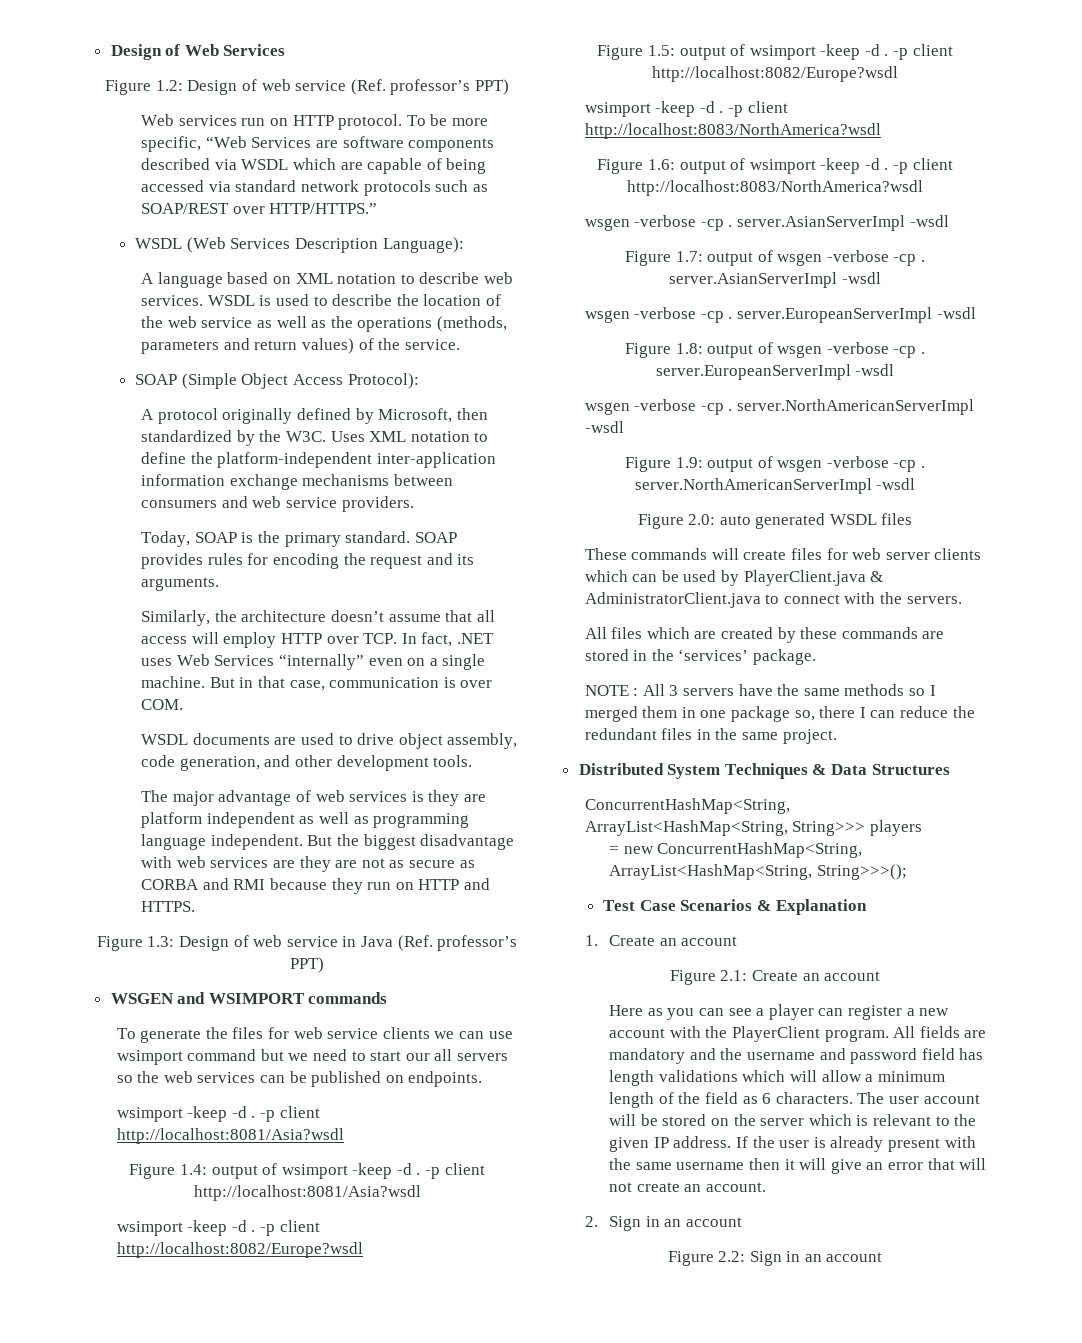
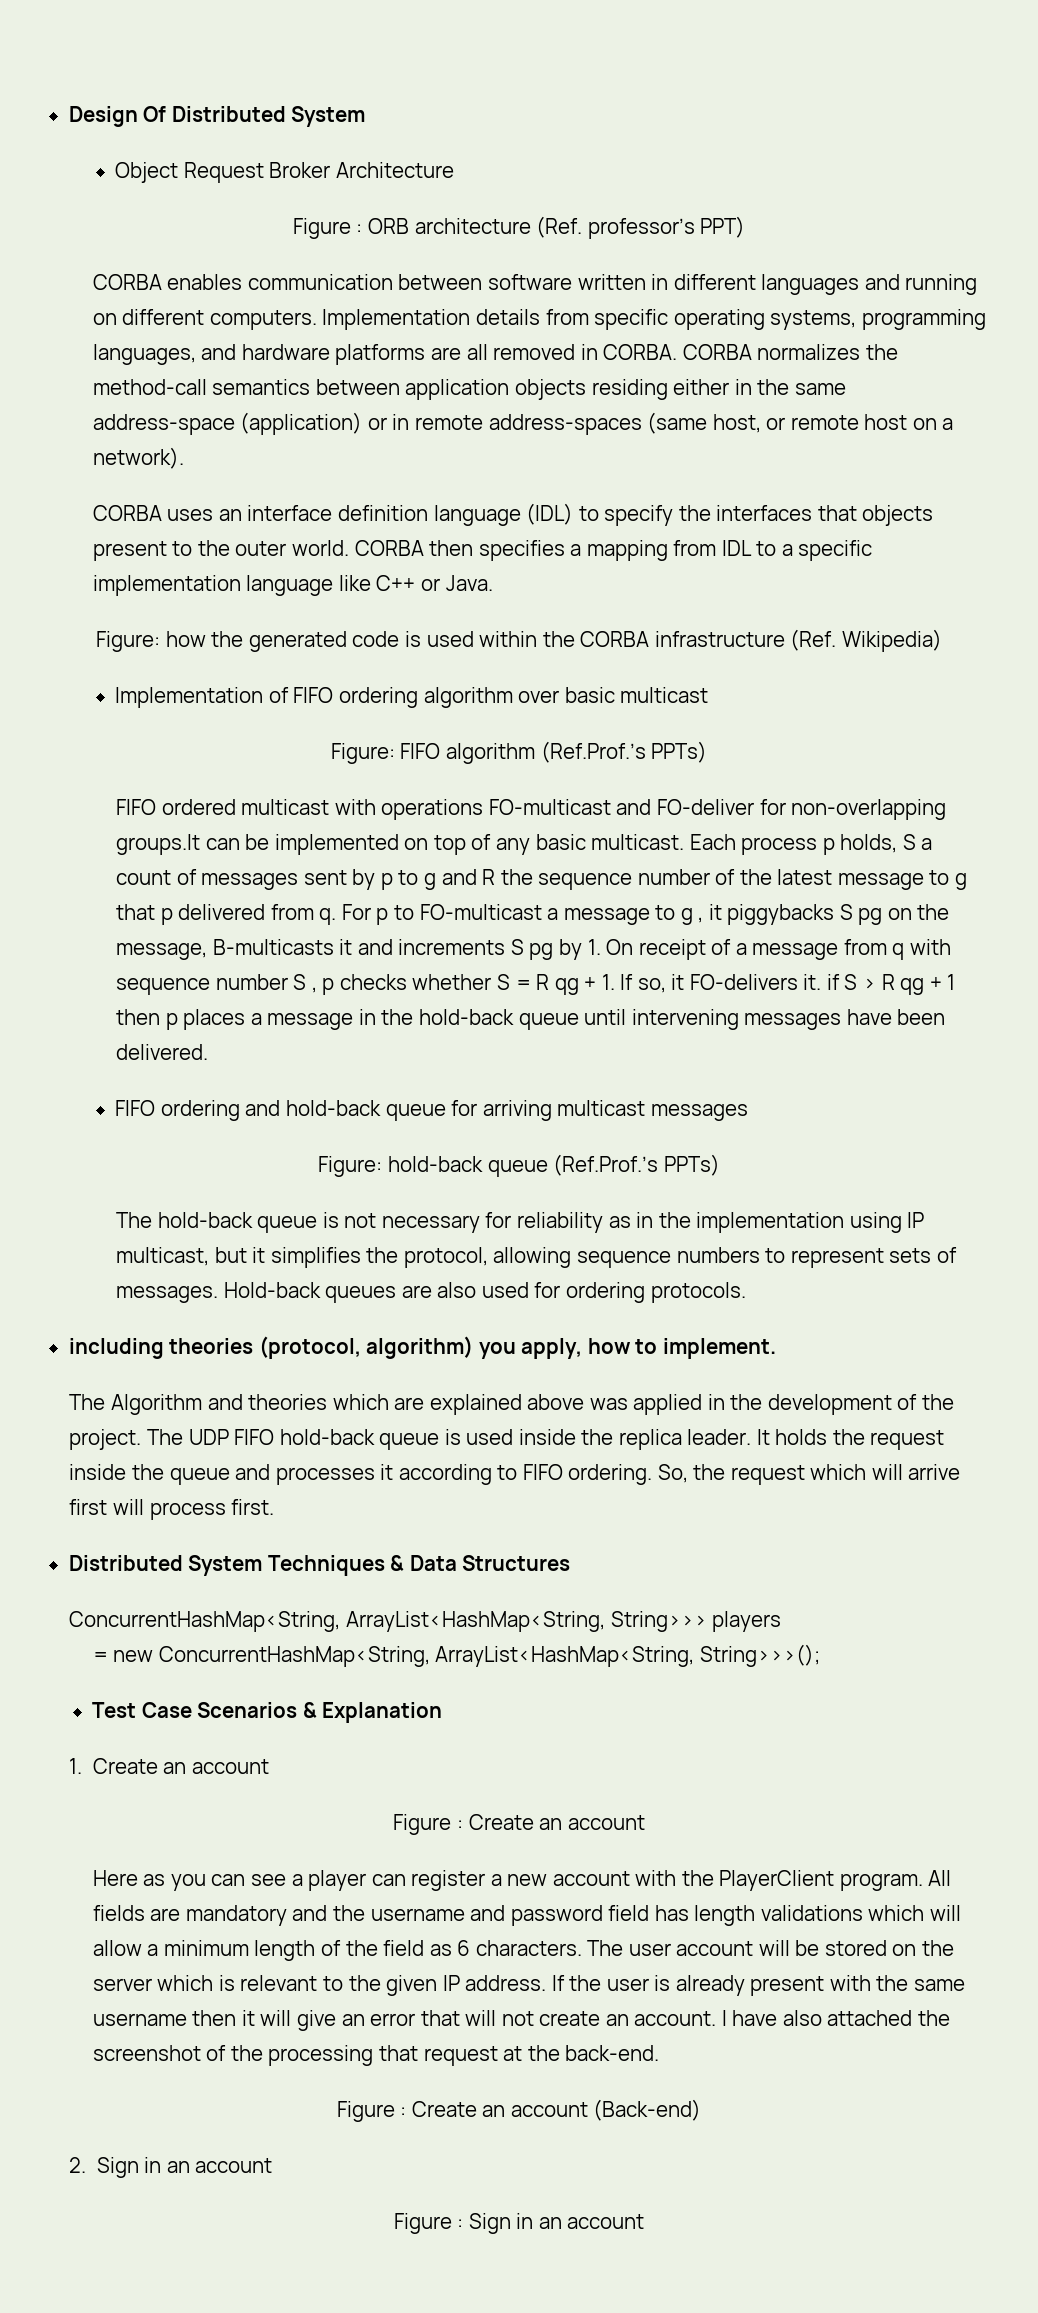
[110,44,286,60] [105,79,509,95] [141,114,488,130] [141,136,495,152] [141,158,487,174] [141,180,488,196] [141,203,378,214] [135,237,464,253] [141,272,513,288] [141,294,501,306] [141,316,507,332] [141,338,460,354] [135,373,419,389] [141,408,488,424] [141,430,489,446] [141,452,496,468] [141,474,453,490] [141,496,414,512] [141,531,457,547] [141,553,475,569] [141,577,220,591] [141,610,495,626] [141,632,494,648] [141,654,486,670] [141,676,493,691] [141,699,184,710] [141,733,518,749] [141,755,473,771] [141,790,486,806] [141,812,470,828] [141,834,515,850] [141,856,475,872] [141,878,490,894] [141,901,196,912] [96,935,518,951] [290,957,324,973] [110,992,388,1004] [116,1027,513,1043] [116,1049,508,1065] [116,1071,483,1087] [116,1106,320,1122] [116,1128,344,1144] [129,1163,485,1179] [193,1185,421,1201] [116,1220,320,1236] [116,1242,363,1258] [597,44,953,60] [652,66,898,82] [584,101,788,117] [584,123,881,139] [597,158,953,174] [627,180,923,196] [584,215,949,231] [624,250,926,266] [669,272,881,288] [584,307,976,323] [624,342,926,358] [655,364,895,380] [584,399,974,415] [584,421,624,433] [624,456,926,472] [634,478,916,494] [637,513,913,529] [584,548,982,560] [584,570,884,586] [584,592,962,608] [584,627,945,643] [584,649,816,665] [584,684,936,696] [584,706,975,722] [584,728,837,744] Design of Web Services // Figure 1.2: Design of web service (Ref. professor’s PPT) // Web services run on HTTP protocol. To be more specific, “Web Services are software components described via WSDL which are capable of being accessed via standard network protocols such as SOAP/REST over HTTP/HTTPS.” // WSDL (Web Services Description Language): // A language based on XML notation to describe web services. WSDL is used to describe the location of the web service as well as the operations (methods, parameters and return values) of the service. // SOAP (Simple Object Access Protocol): // A protocol originally defined by Microsoft, then standardized by the W3C. Uses XML notation to define the platform-independent inter-application information exchange mechanisms between consumers and web service providers. // Today, SOAP is the primary standard. SOAP provides rules for encoding the request and its arguments. // Similarly, the architecture doesn’t assume that all access will employ HTTP over TCP. In fact, .NET uses Web Services “internally” even on a single machine. But in that case, communication is over COM. // WSDL documents are used to drive object assembly, code generation, and other development tools. // The major advantage of web services is they are platform independent as well as programming language independent. But the biggest disadvantage with web services are they are not as secure as CORBA and RMI because they run on HTTP and HTTPS. // Figure 1.3: Design of web service in Java (Ref. professor’s PPT) // WSGEN and WSIMPORT commands // To generate the files for web service clients we can use wsimport command but we need to start our all servers so the web services can be published on endpoints. // wsimport -keep -d . -p client http://localhost:8081/Asia?wsdl // Figure 1.4: output of wsimport -keep -d . -p client http://localhost:8081/Asia?wsdl // wsimport -keep -d . -p client http://localhost:8082/Europe?wsdl // Figure 1.5: output of wsimport -keep -d . -p client http://localhost:8082/Europe?wsdl // wsimport -keep -d . -p client http://localhost:8083/NorthAmerica?wsdl // Figure 1.6: output of wsimport -keep -d . -p client http://localhost:8083/NorthAmerica?wsdl // wsgen -verbose -cp . server.AsianServerImpl -wsdl // Figure 1.7: output of wsgen -verbose -cp . server.AsianServerImpl -wsdl // wsgen -verbose -cp . server.EuropeanServerImpl -wsdl // Figure 1.8: output of wsgen -verbose -cp . server.EuropeanServerImpl -wsdl // wsgen -verbose -cp . server.NorthAmericanServerImpl -wsdl // Figure 1.9: output of wsgen -verbose -cp . server.NorthAmericanServerImpl -wsdl // Figure 2.0: auto generated WSDL files // These commands will create files for web server clients which can be used by PlayerClient.java & AdministratorClient.java to connect with the servers. // All files which are created by these commands are stored in the ‘services’ package. // NOTE : All 3 servers have the same methods so I merged them in one package so, there I can reduce the redundant files in the same project. -> [68,106,366,127] [115,162,455,183] [292,216,746,239] [92,274,978,295] [92,309,986,330] [92,344,898,365] [92,379,846,400] [92,412,954,435] [92,447,184,469] [92,503,934,526] [92,540,873,561] [92,575,493,596] [96,629,942,652] [115,687,709,708] [330,741,708,764] [116,799,947,820] [116,834,933,855] [116,869,967,890] [116,904,950,925] [116,939,951,960] [116,974,956,995] [116,1009,946,1030] [116,1044,209,1060] [115,1100,748,1121] [318,1154,720,1177] [116,1212,925,1233] [116,1247,957,1268] [116,1282,746,1303] [68,1336,776,1359] [69,1394,954,1415] [69,1429,945,1450] [69,1464,961,1485] [69,1499,275,1520] Design Of Distributed System // Object Request Broker Architecture // Figure : ORB architecture (Ref. professor’s PPT) // CORBA enables communication between software written in different languages and running on different computers. Implementation details from specific operating systems, programming languages, and hardware platforms are all removed in CORBA. CORBA normalizes the method-call semantics between application objects residing either in the same address-space (application) or in remote address-spaces (same host, or remote host on a network). // CORBA uses an interface definition language (IDL) to specify the interfaces that objects present to the outer world. CORBA then specifies a mapping from IDL to a specific implementation language like C++ or Java. // Figure: how the generated code is used within the CORBA infrastructure (Ref. Wikipedia) // Implementation of FIFO ordering algorithm over basic multicast // Figure: FIFO algorithm (Ref.Prof.’s PPTs) // FIFO ordered multicast with operations FO-multicast and FO-deliver for non-overlapping groups.It can be implemented on top of any basic multicast. Each process p holds, S a count of messages sent by p to g and R the sequence number of the latest message to g that p delivered from q. For p to FO-multicast a message to g , it piggybacks S pg on the message, B-multicasts it and increments S pg by 1. On receipt of a message from q with sequence number S , p checks whether S = R qg + 1. If so, it FO-delivers it. if S > R qg + 1 then p places a message in the hold-back queue until intervening messages have been delivered. // FIFO ordering and hold-back queue for arriving multicast messages // Figure: hold-back queue (Ref.Prof.’s PPTs) // The hold-back queue is not necessary for reliability as in the implementation using IP multicast, but it simplifies the protocol, allowing sequence numbers to represent sets of messages. Hold-back queues are also used for ordering protocols. // including theories (protocol, algorithm) you apply, how to implement. // The Algorithm and theories which are explained above was applied in the development of the project. The UDP FIFO hold-back queue is used inside the replica leader. It holds the request inside the queue and processes it according to FIFO ordering. So, the request which will arrive first will process first.
[720,970,748,981] 2.1: -> [456,1820,463,1830] :
(766, 1187) none -> [721,2010,950,2026] [92,2045,660,2066] [336,2099,702,2122] I have also attached the screenshot of the processing that request at the back-end. // Figure : Create an account (Back-end)
[718,1251,746,1262] 2.2: -> [457,2219,464,2229] :

